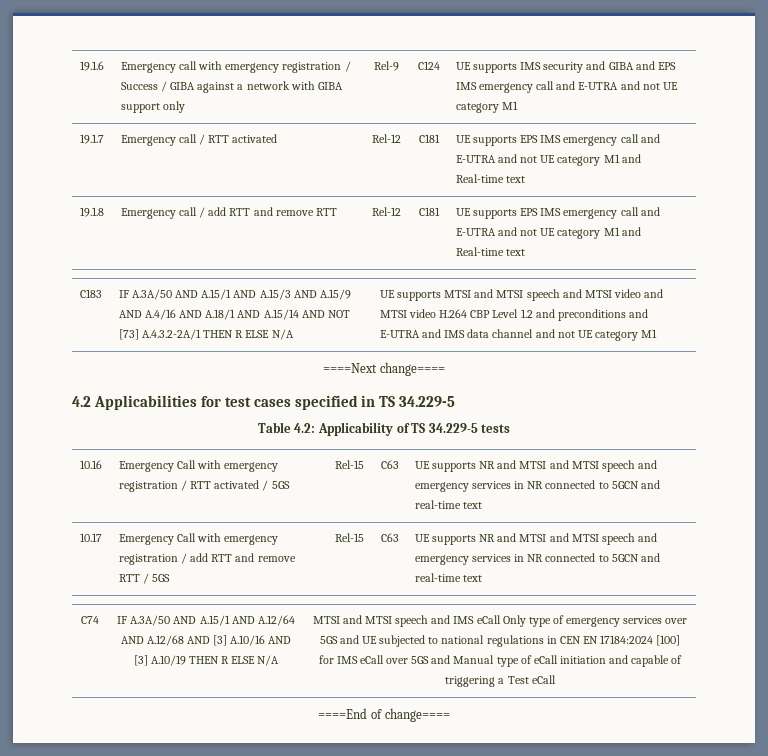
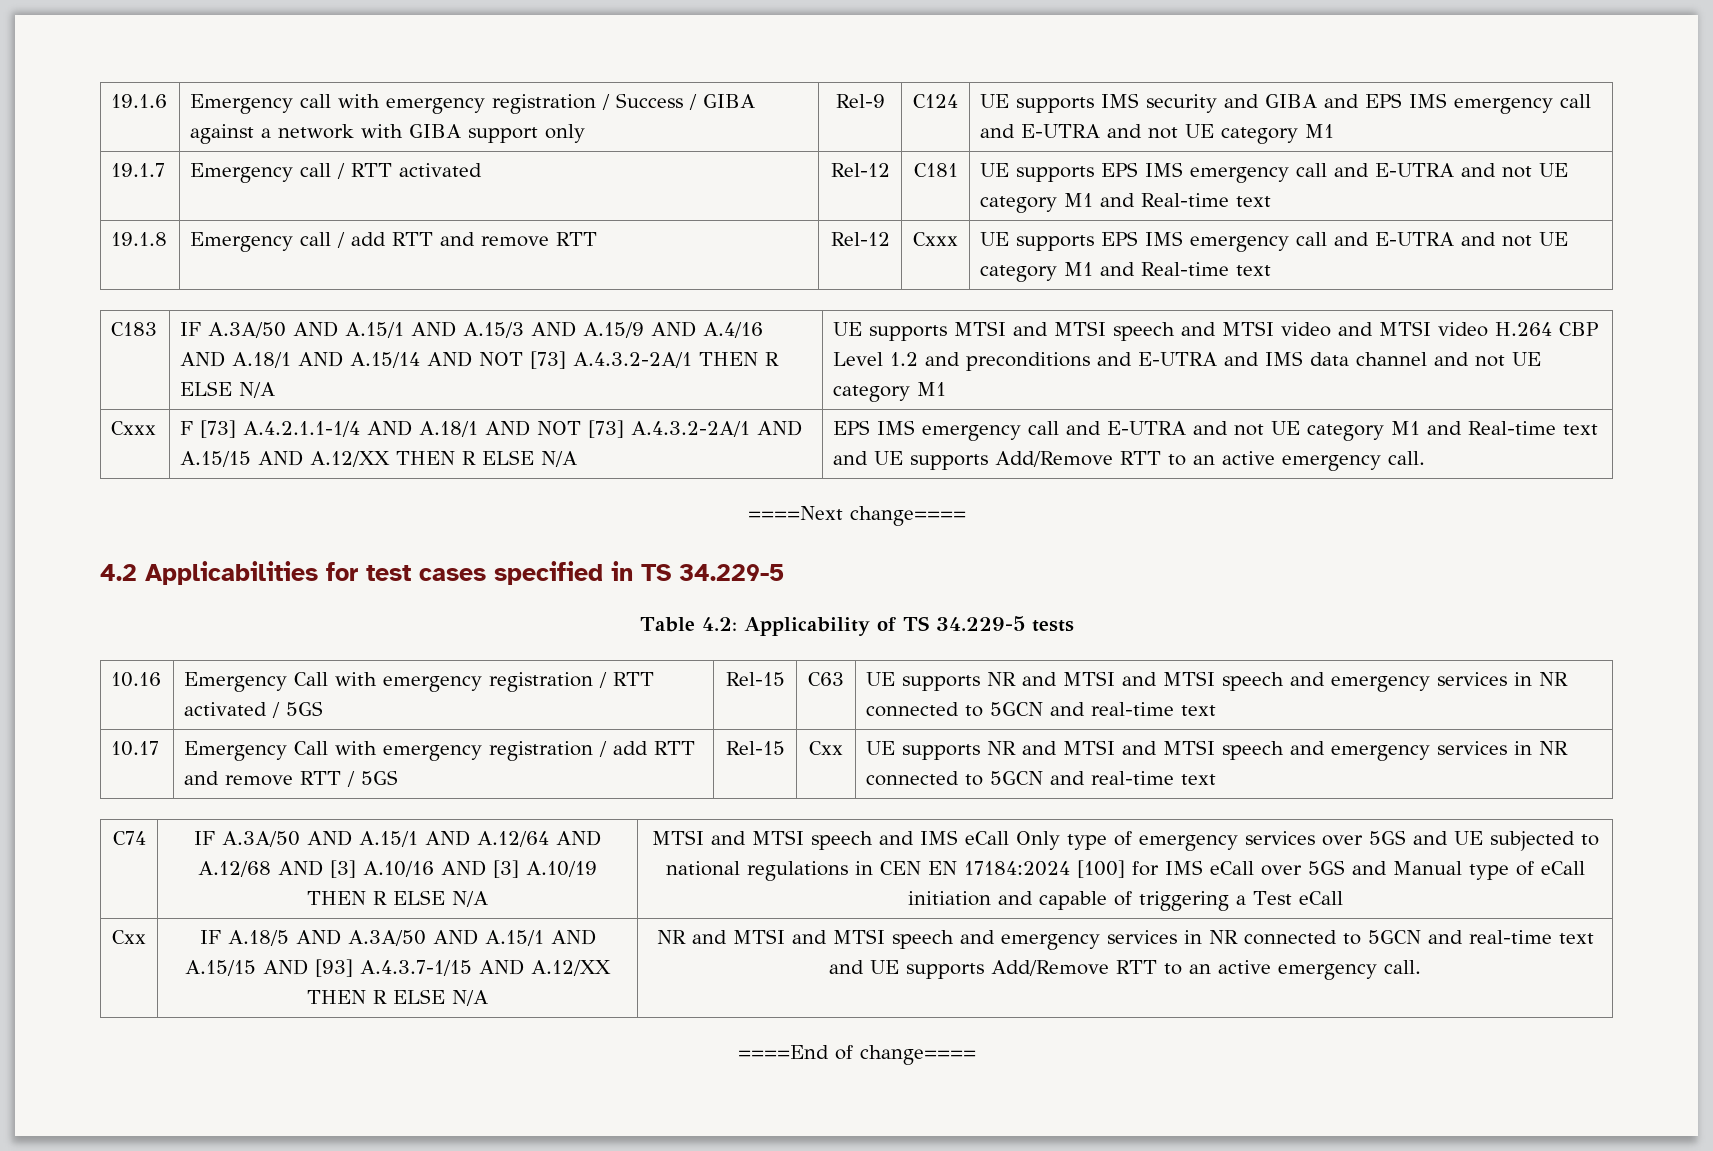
[419,207,440,216] C181 -> [913,232,958,246] Cxxx
(658, 333) none -> [111,421,157,435] [180,420,803,438] [180,450,578,467] [833,420,1599,441] [833,451,1426,471] // Cxxx | F [73] A.4.2.1.1-1/4 AND A.18/1 AND NOT [73] A.4.3.2-2A/1 AND A.15/15 AND A.12/XX THEN R ELSE N/A | EPS IMS emergency call and E-UTRA and not UE category M1 and Real-time text and UE supports Add/Remove RTT to an active emergency call.
[381,533,399,542] C63 -> [809,741,843,755] Cxx
(556, 679) none -> [112,930,146,944] [199,929,596,946] [185,959,611,977] [307,989,489,1006] [656,929,1594,950] [828,960,1421,980] // Cxx | IF A.18/5 AND A.3A/50 AND A.15/1 AND A.15/15 AND [93] A.4.3.7-1/15 AND A.12/XX THEN R ELSE N/A | NR and MTSI and MTSI speech and emergency services in NR connected to 5GCN and real-time text and UE supports Add/Remove RTT to an active emergency call.

